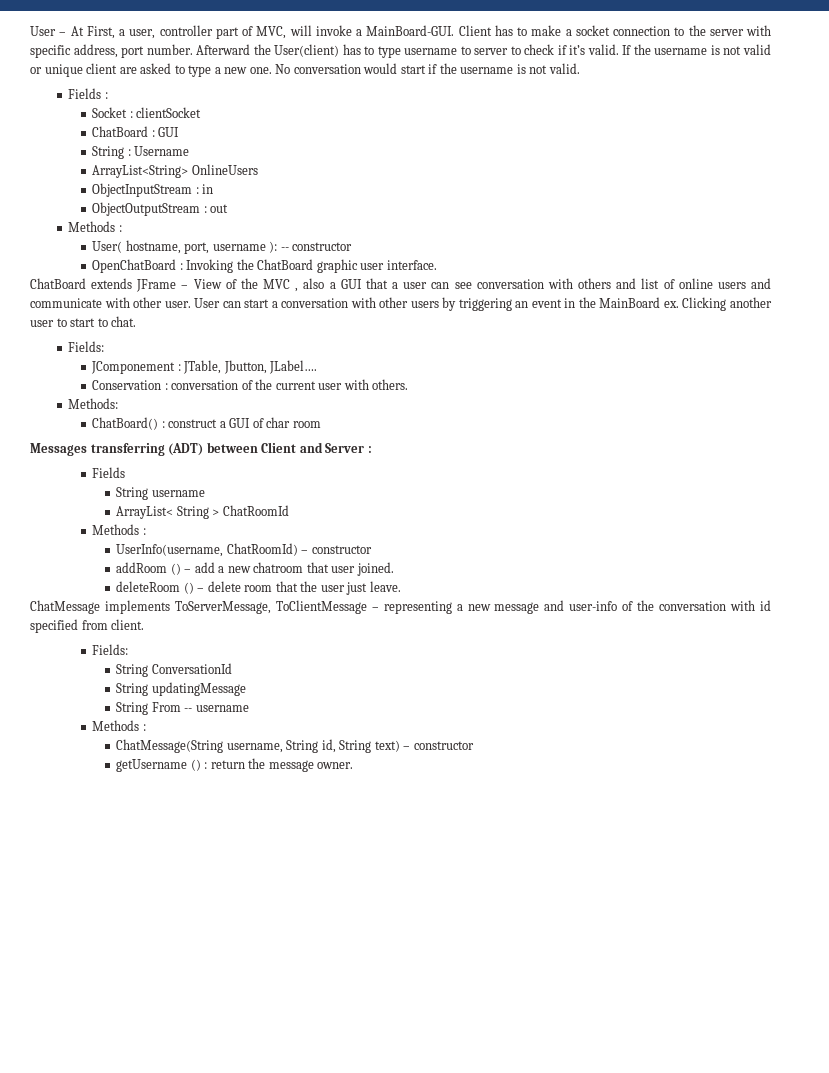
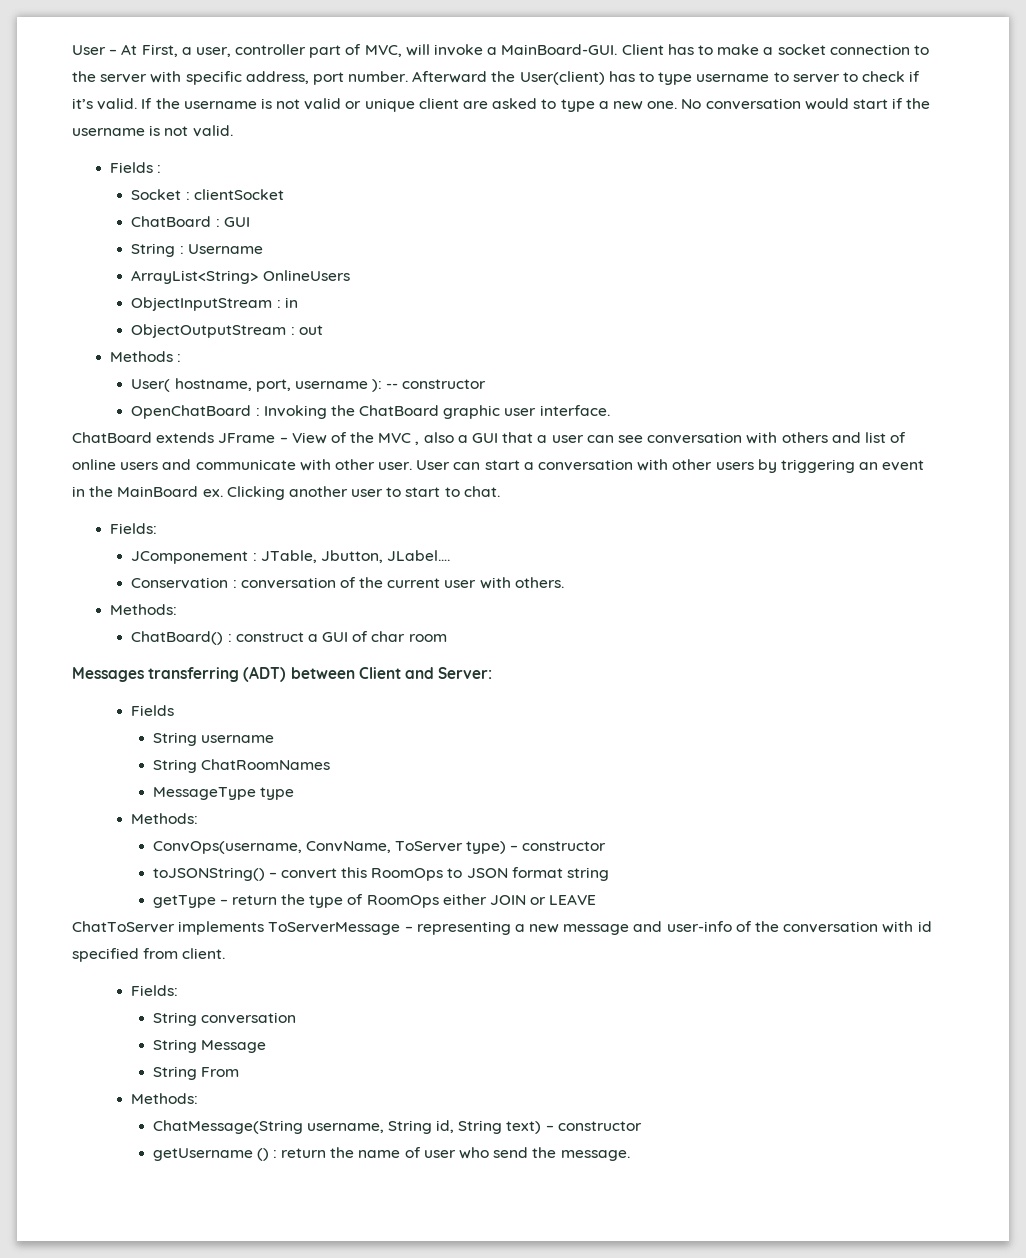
[325,443,372,453] Server : -> [438,667,493,679] Server:
[116,505,289,519] [92,524,146,535] [116,543,372,557] [116,562,394,576] [116,581,401,595] [30,600,367,614] ArrayList< String > ChatRoomId // Methods : // UserInfo(username, ChatRoomId) – constructor // addRoom () – add a new chatroom that user joined. // deleteRoom () – delete room that the user just leave. // ChatMessage implements ToServerMessage, ToClientMessage -> [152,759,330,773] [152,787,294,800] [131,813,199,824] [152,841,607,854] [152,867,610,881] [152,894,597,908] [72,921,401,935] String ChatRoomNames // MessageType type // Methods: // ConvOps(username, ConvName, ToServer type) – constructor // toJSONString() – convert this RoomOps to JSON format string // getType – return the type of RoomOps either JOIN or LEAVE // ChatToServer implements ToServerMessage
[151,663,232,674] [116,682,246,696] ConversationId // String updatingMessage -> [200,1012,296,1024] [152,1039,266,1053] conversation // String Message
[184,705,249,712] [92,720,146,731] -- username // Methods : -> [131,1093,199,1104] // Methods:
[268,760,354,772] message owner. -> [358,1147,630,1161] name of user who send the message.

